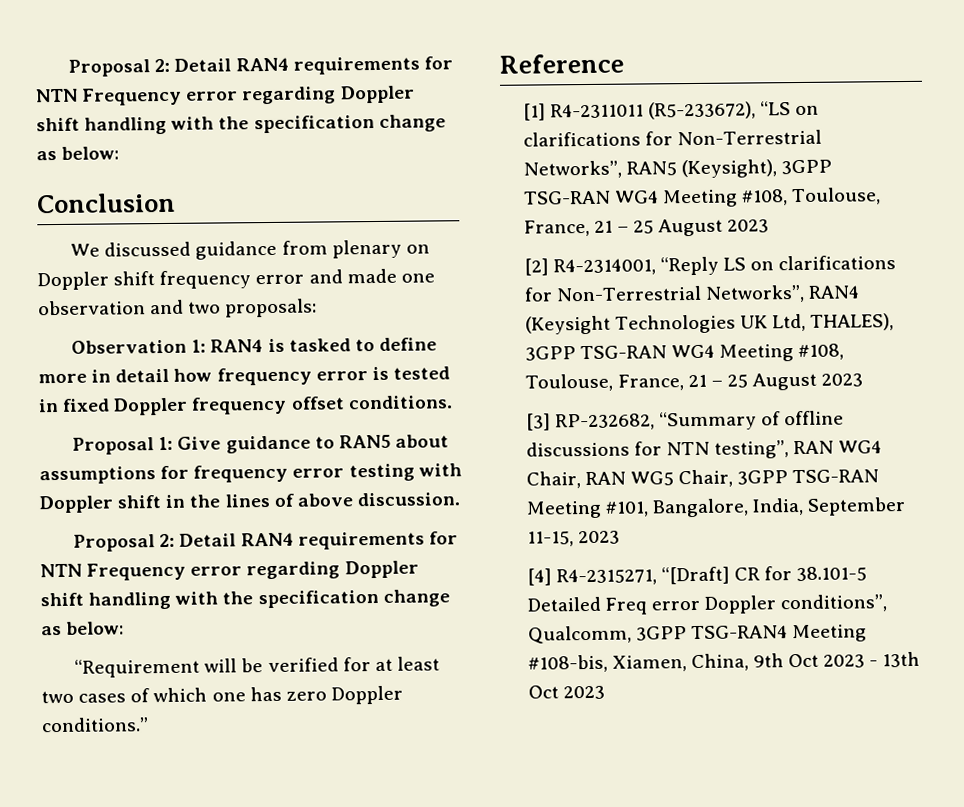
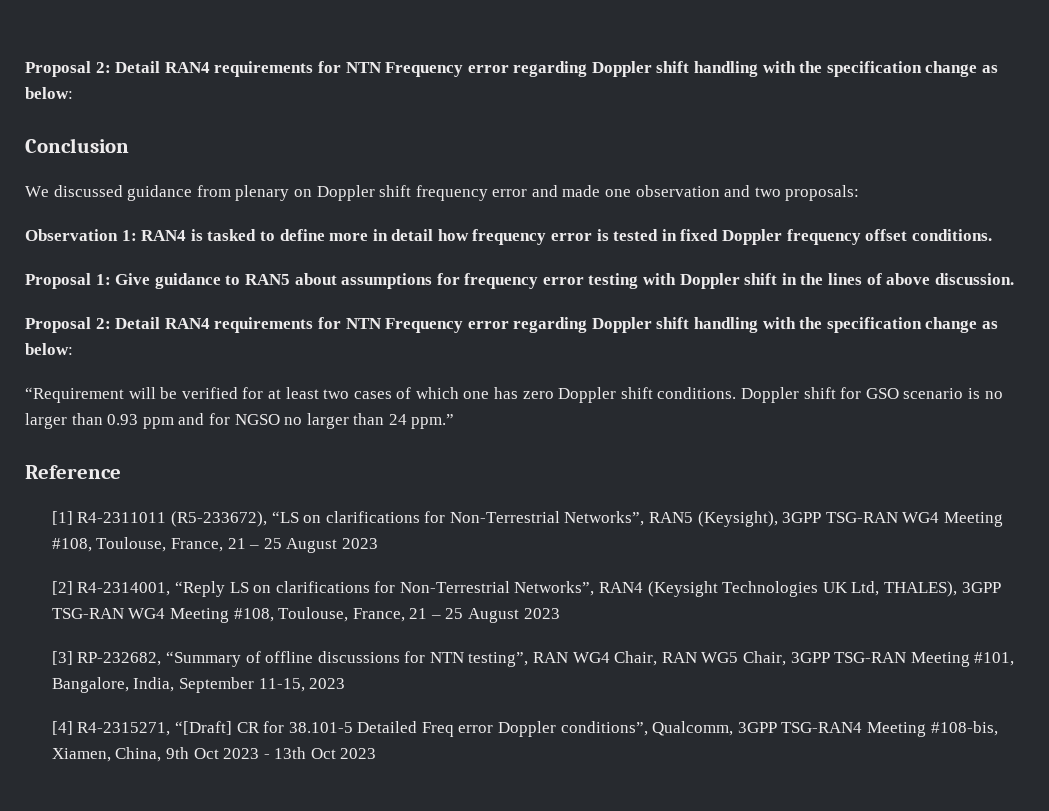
[41,717,149,733] conditions.” -> [620,387,1003,403] [25,413,455,429] shift conditions. Doppler shift for GSO scenario is no larger than 0.93 ppm and for NGSO no larger than 24 ppm.”

